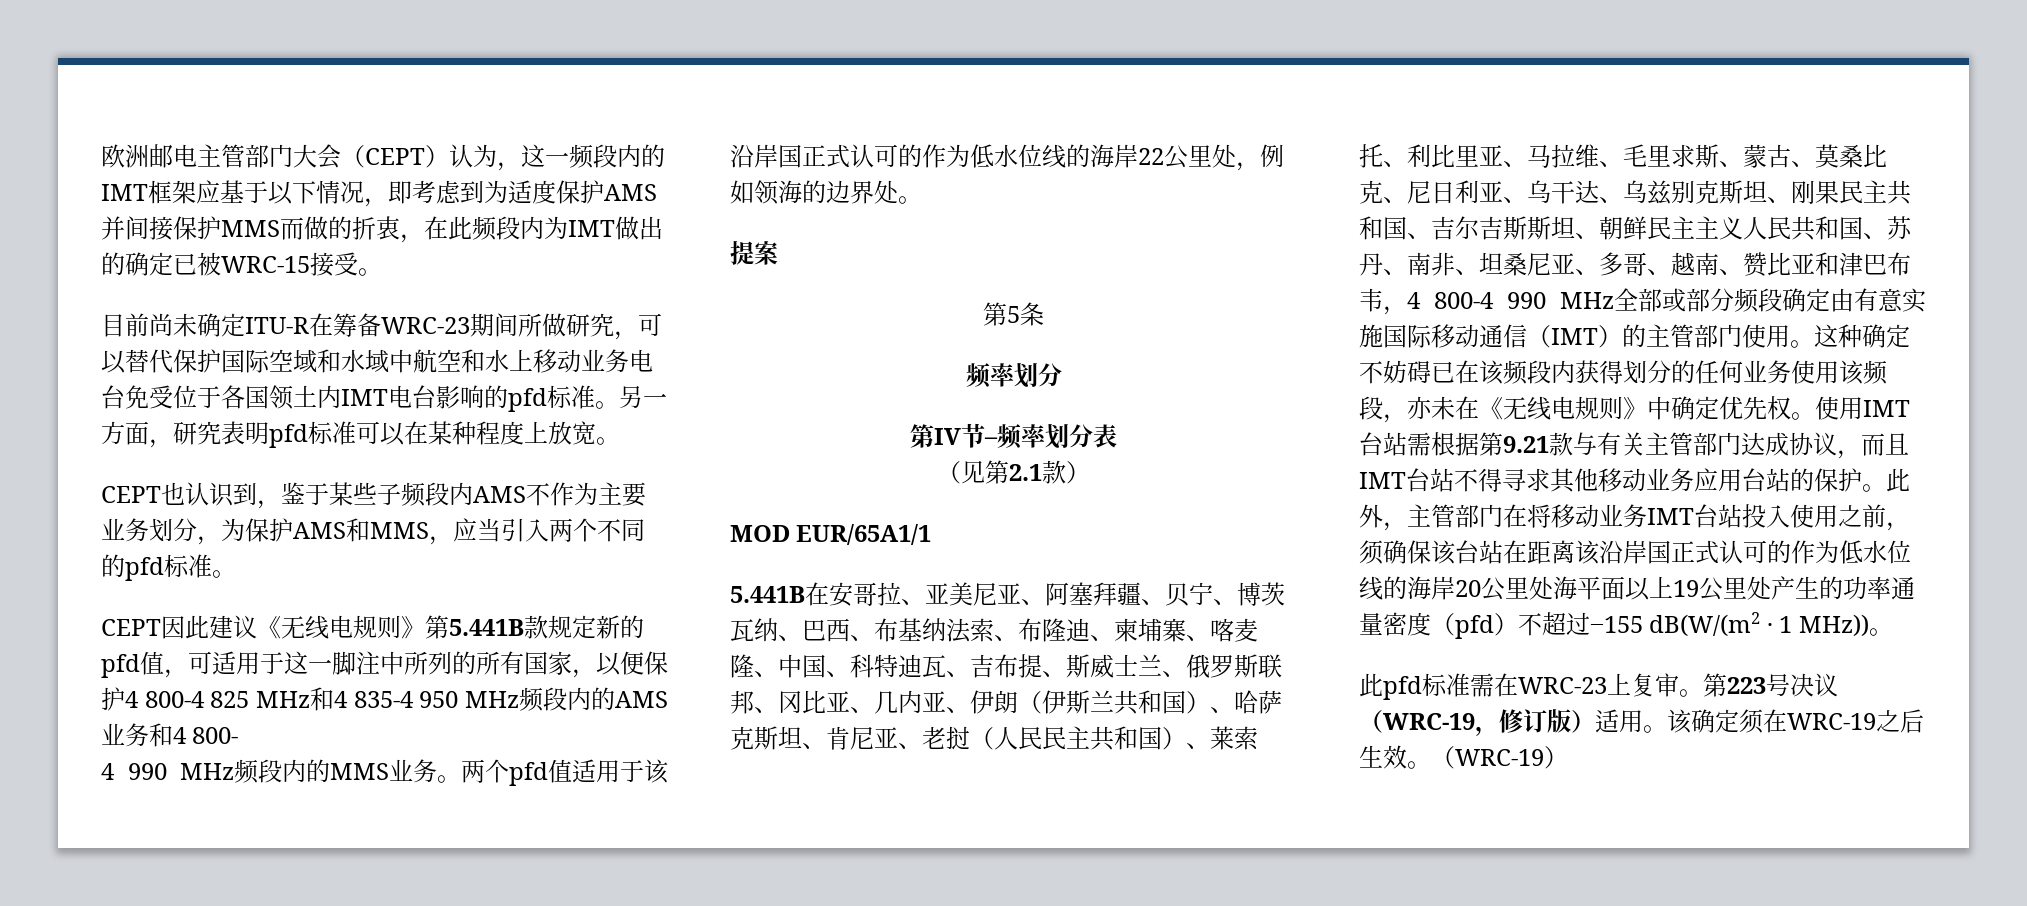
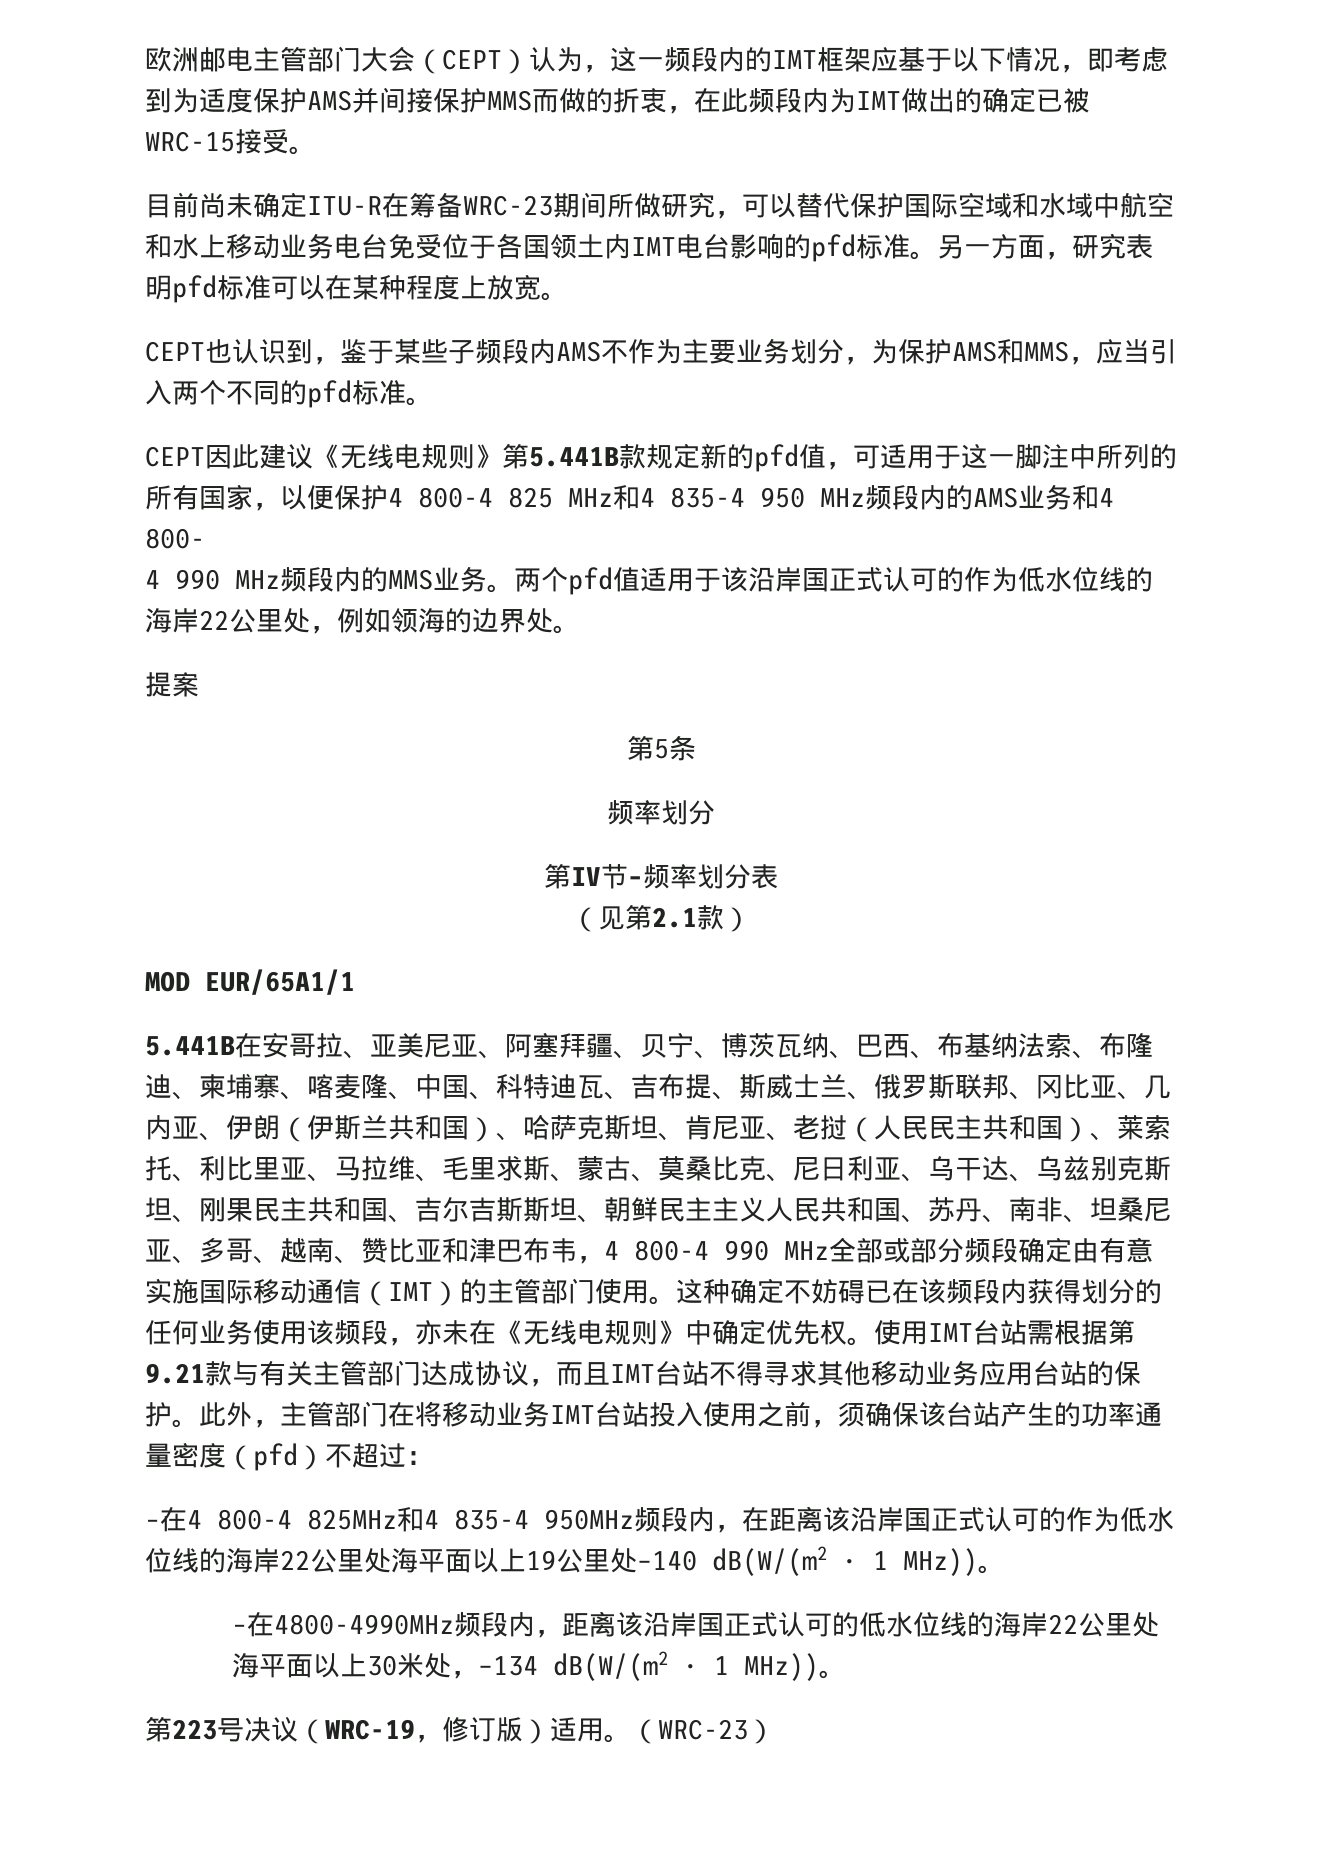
(1503, 552) none -> [1000,1402,1162,1427] [145,1442,433,1471] [145,1507,742,1533] 产生的功率通量密度（pfd）不超过： // –在4 800-4 825MHz和4 835-4 950MHz频段内，
[1455,580,1481,597] 20 -> [280,1550,310,1570] 22
[1771,576,1915,600] [1359,612,1893,639] [1359,673,1703,700] 产生的功率通量密度（pfd）不超过−155 dB(W/(m2 · 1 MHz))。 // 此pfd标准需在WRC-23上复审。 -> [637,1546,1005,1576] [232,1611,1160,1638] [232,1651,847,1681] −140 dB(W/(m2 · 1 MHz))。 // –在4800-4990MHz频段内，距离该沿岸国正式认可的低水位线的海岸22公里处海平面以上30米处，−134 dB(W/(m2 · 1 MHz))。 //
[1667,709,1924,734] [1359,745,1544,769] 该确定须在WRC-19之后生效。（WRC-19 -> [631,1719,748,1744] （WRC-23

